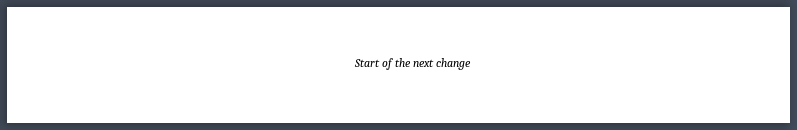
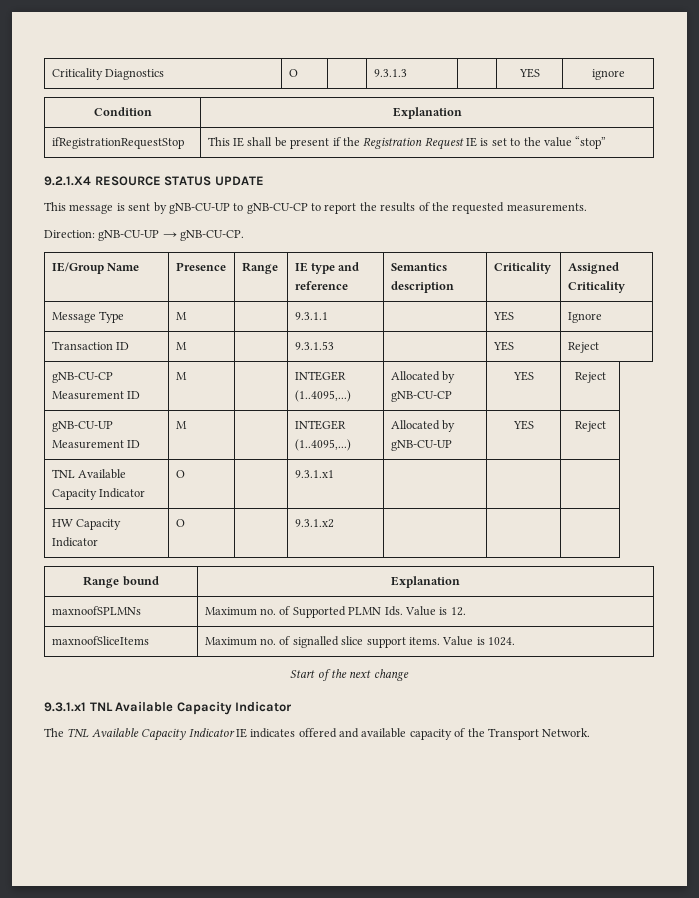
(354, 63) none -> [51,68,164,80] [288,69,298,77] [373,69,407,77] [518,68,540,78] [591,69,625,80] [93,107,152,116] [392,107,462,119] [51,137,184,149] [207,136,607,150] [44,176,264,186] [44,202,587,214] [44,230,245,241] [51,262,139,274] [175,262,226,271] [241,262,278,274] [294,262,360,274] [294,281,348,290] [390,263,447,271] [390,281,454,293] [493,262,551,274] [567,262,619,274] [567,281,625,293] [51,311,124,323] [175,312,187,320] [294,312,328,320] [492,311,514,321] [567,312,602,323] [51,341,129,350] [175,342,187,350] [294,341,334,350] [492,341,514,351] [567,342,599,353] [51,372,113,383] [51,391,140,400] [175,372,187,380] [294,371,346,381] [294,390,351,402] [390,371,455,383] [390,391,452,402] [512,371,534,381] [574,372,606,383] [51,421,113,432] [51,440,140,449] [175,421,187,429] [294,420,346,430] [294,439,351,451] [390,420,455,432] [390,440,452,451] [512,420,534,430] [574,421,606,432] [51,469,126,479] [51,488,145,500] [175,470,185,478] [294,470,334,478] [51,519,121,530] [51,537,98,547] [175,519,185,527] [294,519,334,528] [83,576,159,588] [390,576,460,588] [51,606,141,615] [204,606,466,618] [51,636,149,645] [204,636,515,648] Criticality Diagnostics | O | | 9.3.1.3 | | YES | ignore // Condition | Explanation // ifRegistrationRequestStop | This IE shall be present if the Registration Request IE is set to the value “stop” // 9.2.1.X4 RESOURCE STATUS UPDATE // This message is sent by gNB-CU-UP to gNB-CU-CP to report the results of the requested measurements. // Direction: gNB-CU-UP → gNB-CU-CP. // IE/Group Name | Presence | Range | IE type and reference | Semantics description | Criticality | Assigned Criticality // Message Type | M | | 9.3.1.1 | | YES | Ignore // Transaction ID | M | | 9.3.1.53 | | YES | Reject // gNB-CU-CP Measurement ID | M | | INTEGER (1..4095,...) | Allocated by gNB-CU-CP | YES | Reject // gNB-CU-UP Measurement ID | M | | INTEGER (1..4095,...) | Allocated by gNB-CU-UP | YES | Reject // TNL Available Capacity Indicator | O | | 9.3.1.x1 | | | // HW Capacity Indicator | O | | 9.3.1.x2 | | | // Range bound | Explanation // maxnoofSPLMNs | Maximum no. of Supported PLMN Ids. Value is 12. // maxnoofSliceItems | Maximum no. of signalled slice support items. Value is 1024. //
(471, 64) none -> [44,701,293,715] [44,728,591,741] // 9.3.1.x1 TNL Available Capacity Indicator // The TNL Available Capacity Indicator IE indicates offered and available capacity of the Transport Network.

